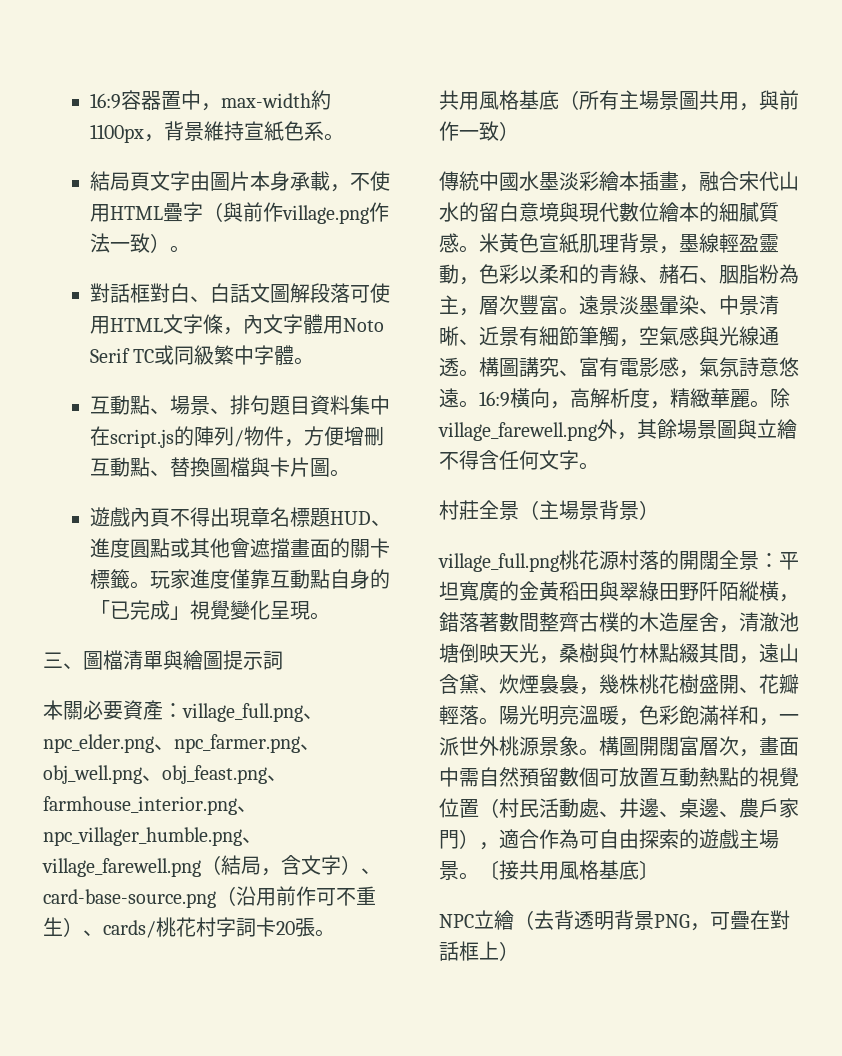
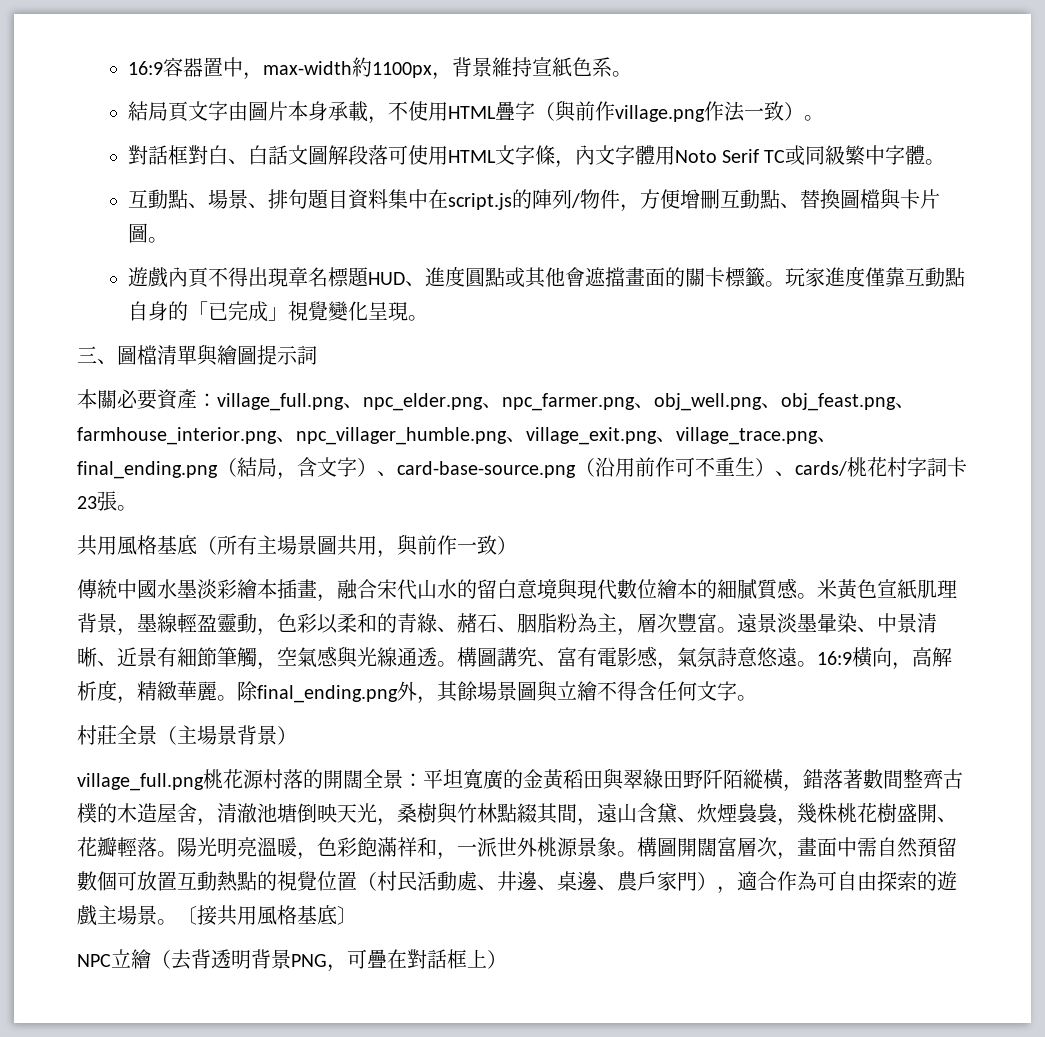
[42,858,201,877] village_farewell.png -> [526,427,837,445] [77,461,218,479] village_exit.png、village_trace.png、final_ending.png
[276,921,295,935] 20 -> [77,496,97,509] 23
[438,422,597,441] village_farewell.png -> [257,685,398,703] final_ending.png

